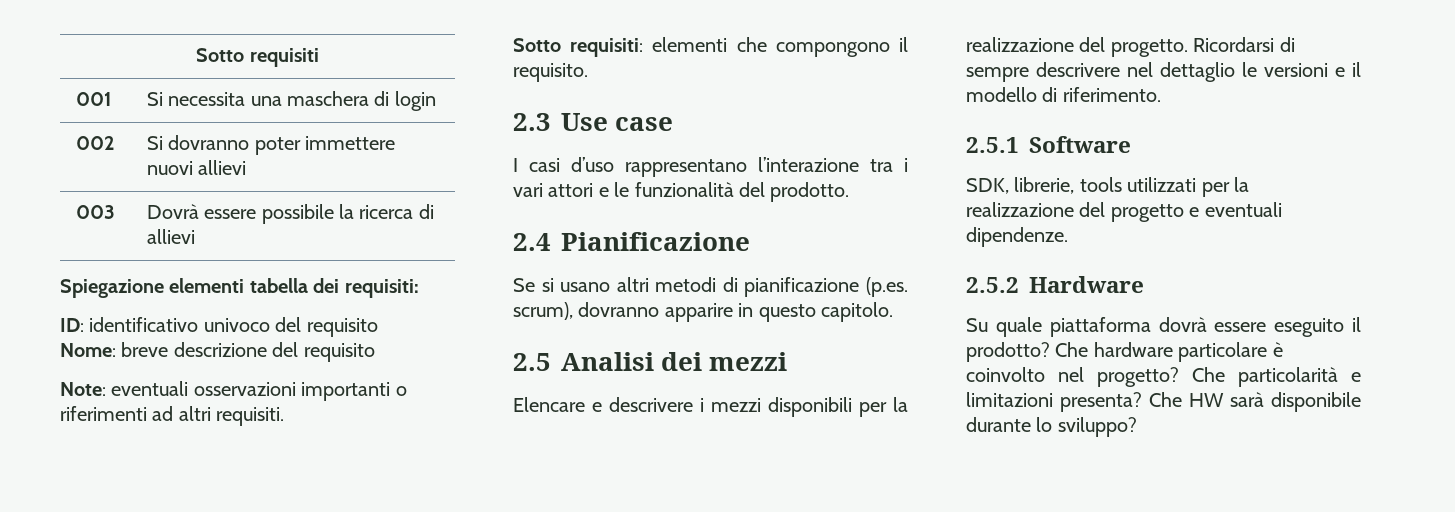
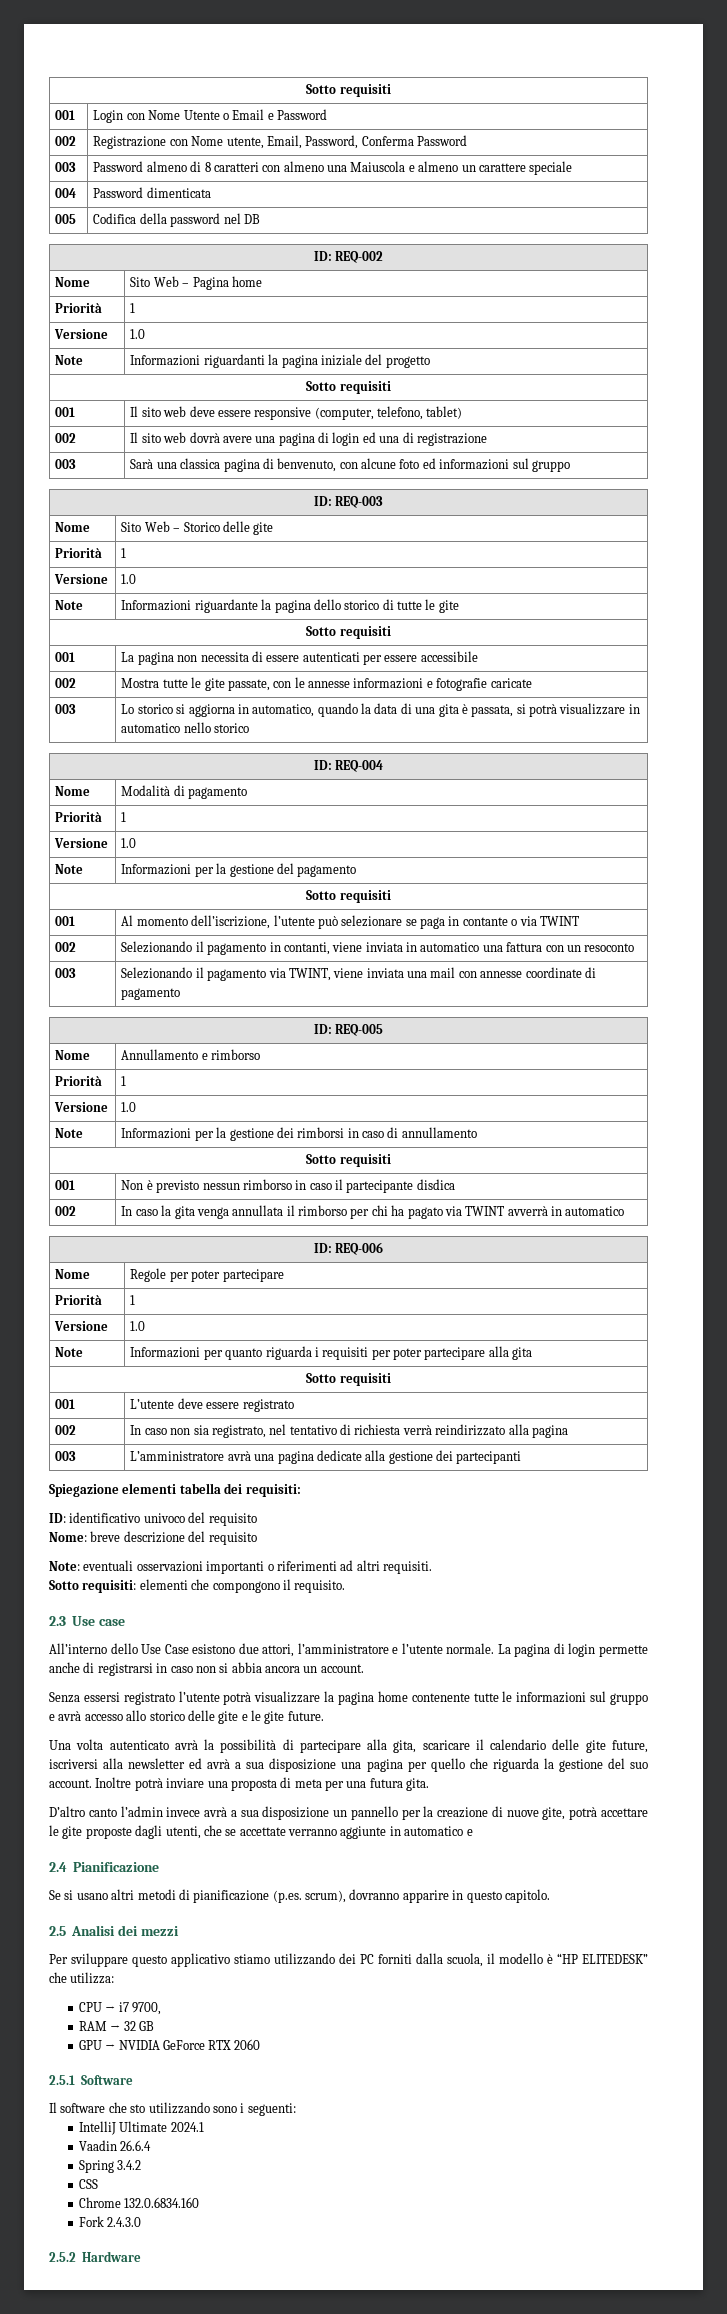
[196,48,319,67] [75,92,111,106] [146,91,436,111] [75,136,115,150] [146,135,396,155] [146,160,247,175] [75,205,115,219] [146,204,434,224] [146,229,195,244] Sotto requisiti // 001 | Si necessita una maschera di login // 002 | Si dovranno poter immettere nuovi allievi // 003 | Dovrà essere possibile la ricerca di allievi -> [306,84,391,97] [55,110,76,120] [93,109,328,123] [55,136,77,146] [93,135,468,149] [55,162,77,172] [93,161,573,175] [55,188,77,198] [93,187,211,198] [55,214,77,224] [93,213,260,227] [313,251,384,263] [55,277,91,287] [130,276,262,290] [55,303,103,313] [130,303,136,313] [54,329,109,339] [130,329,146,339] [55,355,84,365] [130,354,430,368] [306,381,391,394] [55,407,76,417] [130,406,463,420] [55,433,77,443] [130,432,487,446] [55,459,77,469] [130,458,570,472] [313,496,384,508] [55,522,91,532] [121,521,274,535] [55,548,103,558] [121,548,127,558] [54,574,109,584] [121,574,137,584] [55,600,84,610] [121,599,459,613] [306,626,391,639] [55,652,76,662] [121,651,478,665] [55,678,77,688] [121,677,532,691] [55,704,77,714] [121,703,640,717] [121,722,250,733] [313,760,384,772] [55,786,91,796] [121,785,248,799] [55,812,103,822] [121,812,127,822] [54,838,109,848] [121,838,137,848] [55,864,84,874] [121,863,357,877] [306,890,391,903] [55,916,76,926] [121,915,579,929] [55,942,77,952] [121,941,635,955] [55,968,77,978] [121,967,596,981] [121,988,181,1000] [313,1024,384,1036] [55,1050,91,1060] [121,1049,261,1060] [55,1076,103,1086] [121,1076,127,1086] [54,1102,109,1112] [121,1102,137,1112] [55,1128,84,1138] [121,1127,477,1141] [306,1154,391,1167] [55,1180,76,1190] [121,1179,455,1193] [55,1206,77,1216] [121,1205,625,1219] [313,1242,384,1255] [55,1269,91,1279] [130,1268,284,1282] [55,1295,103,1305] [130,1295,136,1305] [54,1321,109,1331] [130,1321,146,1331] [55,1347,84,1357] [130,1346,533,1360] [306,1373,391,1386] [55,1399,76,1409] [130,1398,294,1412] [55,1425,77,1435] [130,1424,568,1438] [55,1451,77,1461] [130,1450,522,1464] Sotto requisiti // 001 | Login con Nome Utente o Email e Password // 002 | Registrazione con Nome utente, Email, Password, Conferma Password // 003 | Password almeno di 8 caratteri con almeno una Maiuscola e almeno un carattere speciale // 004 | Password dimenticata // 005 | Codifica della password nel DB // ID: REQ-002 // Nome | Sito Web – Pagina home // Priorità | 1 // Versione | 1.0 // Note | Informazioni riguardanti la pagina iniziale del progetto // Sotto requisiti // 001 | Il sito web deve essere responsive (computer, telefono, tablet) // 002 | Il sito web dovrà avere una pagina di login ed una di registrazione // 003 | Sarà una classica pagina di benvenuto, con alcune foto ed informazioni sul gruppo // ID: REQ-003 // Nome | Sito Web – Storico delle gite // Priorità | 1 // Versione | 1.0 // Note | Informazioni riguardante la pagina dello storico di tutte le gite // Sotto requisiti // 001 | La pagina non necessita di essere autenticati per essere accessibile // 002 | Mostra tutte le gite passate, con le annesse informazioni e fotografie caricate // 003 | Lo storico si aggiorna in automatico, quando la data di una gita è passata, si potrà visualizzare in automatico nello storico // ID: REQ-004 // Nome | Modalità di pagamento // Priorità | 1 // Versione | 1.0 // Note | Informazioni per la gestione del pagamento // Sotto requisiti // 001 | Al momento dell’iscrizione, l’utente può selezionare se paga in contante o via TWINT // 002 | Selezionando il pagamento in contanti, viene inviata in automatico una fattura con un resoconto // 003 | Selezionando il pagamento via TWINT, viene inviata una mail con annesse coordinate di pagamento // ID: REQ-005 // Nome | Annullamento e rimborso // Priorità | 1 // Versione | 1.0 // Note | Informazioni per la gestione dei rimborsi in caso di annullamento // Sotto requisiti // 001 | Non è previsto nessun rimborso in caso il partecipante disdica // 002 | In caso la gita venga annullata il rimborso per chi ha pagato via TWINT avverrà in automatico // ID: REQ-006 // Nome | Regole per poter partecipare // Priorità | 1 // Versione | 1.0 // Note | Informazioni per quanto riguarda i requisiti per poter partecipare alla gita // Sotto requisiti // 001 | L’utente deve essere registrato // 002 | In caso non sia registrato, nel tentativo di richiesta verrà reindirizzato alla pagina // 003 | L’amministratore avrà una pagina dedicate alla gestione dei partecipanti
[513,157,908,177] [513,182,850,202] I casi d’uso rappresentano l’interazione tra i vari attori e le funzionalità del prodotto. -> [49,1643,649,1657] [49,1662,364,1676] [49,1691,648,1705] [49,1710,324,1724] [49,1739,648,1753] [49,1758,648,1772] [49,1777,430,1791] [49,1806,648,1820] [49,1825,473,1839] All’interno dello Use Case esistono due attori, l’amministratore e l’utente normale. La pagina di login permette anche di registrarsi in caso non si abbia ancora un account. // Senza essersi registrato l’utente potrà visualizzare la pagina home contenente tutte le informazioni sul gruppo e avrà accesso allo storico delle gite e le gite future. // Una volta autenticato avrà la possibilità di partecipare alla gita, scaricare il calendario delle gite future, iscriversi alla newsletter ed avrà a sua disposizione una pagina per quello che riguarda la gestione del suo account. Inoltre potrà inviare una proposta di meta per una futura gita. // D’altro canto l’admin invece avrà a sua disposizione un pannello per la creazione di nuove gite, potrà accettare le gite proposte dagli utenti, che se accettate verranno aggiunte in automatico e
[513,397,908,417] [966,37,1295,57] [966,62,1361,82] [966,87,1161,102] [966,136,1131,153] [966,177,1249,197] [966,202,1282,222] [966,227,1068,247] [966,276,1144,293] [966,317,1361,337] [966,342,1283,362] [966,367,1361,387] [966,392,1361,412] [966,417,1137,437] Elencare e descrivere i mezzi disponibili per la realizzazione del progetto. Ricordarsi di sempre descrivere nel dettaglio le versioni e il modello di riferimento. // 2.5.1 Software // SDK, librerie, tools utilizzati per la realizzazione del progetto e eventuali dipendenze. // 2.5.2 Hardware // Su quale piattaforma dovrà essere eseguito il prodotto? Che hardware particolare è coinvolto nel progetto? Che particolarità e limitazioni presenta? Che HW sarà disponibile durante lo sviluppo? -> [49,1953,648,1967] [49,1972,115,1984] [78,2002,162,2015] [78,2021,155,2031] [78,2039,260,2050] [49,2075,134,2085] [49,2102,296,2116] [78,2121,204,2135] [78,2140,152,2151] [78,2160,142,2173] [78,2179,98,2189] [78,2197,200,2208] [78,2216,142,2227] [49,2251,142,2262] Per sviluppare questo applicativo stiamo utilizzando dei PC forniti dalla scuola, il modello è “HP ELITEDESK” che utilizza: // CPU → i7 9700, // RAM → 32 GB // GPU → NVIDIA GeForce RTX 2060 // 2.5.1 Software // Il software che sto utilizzando sono i seguenti: // IntelliJ Ultimate 2024.1 // Vaadin 26.6.4 // Spring 3.4.2 // CSS // Chrome 132.0.6834.160 // Fork 2.4.3.0 // 2.5.2 Hardware

